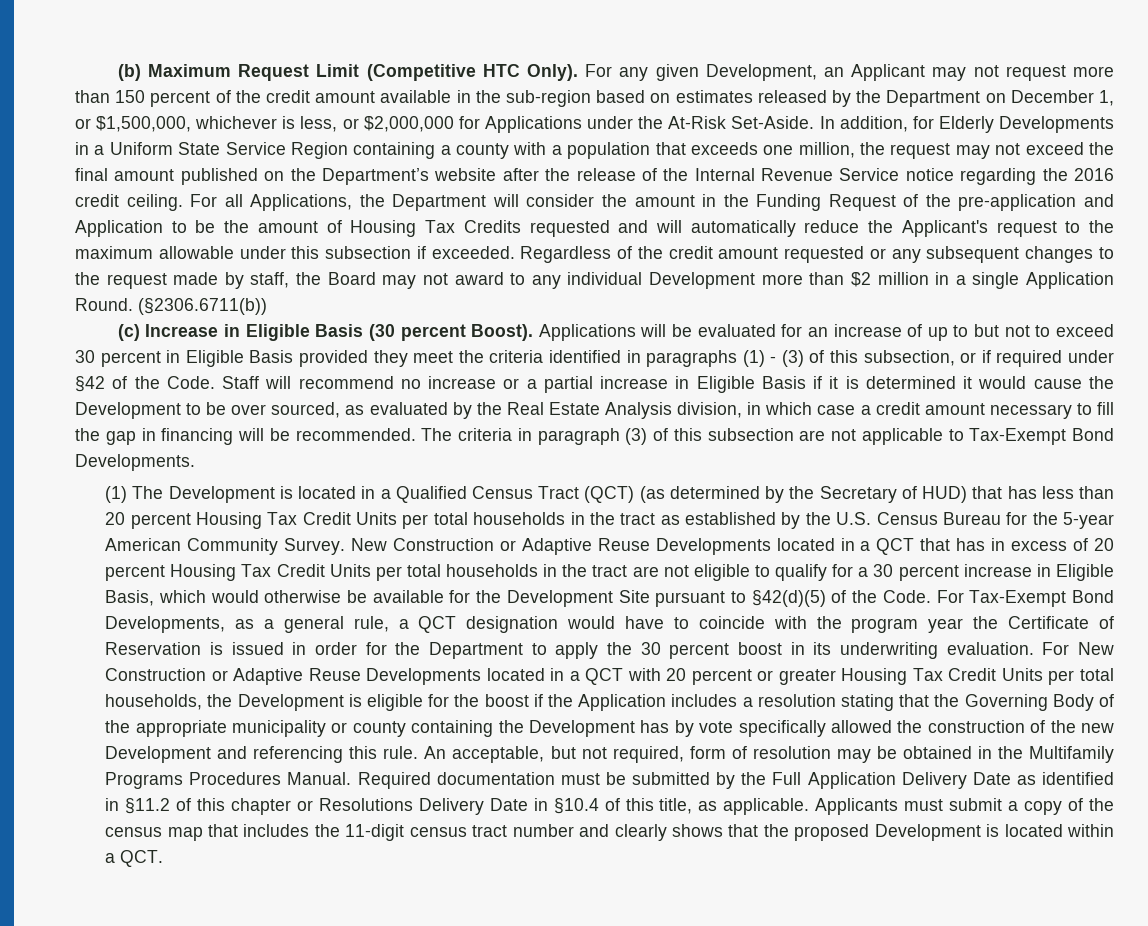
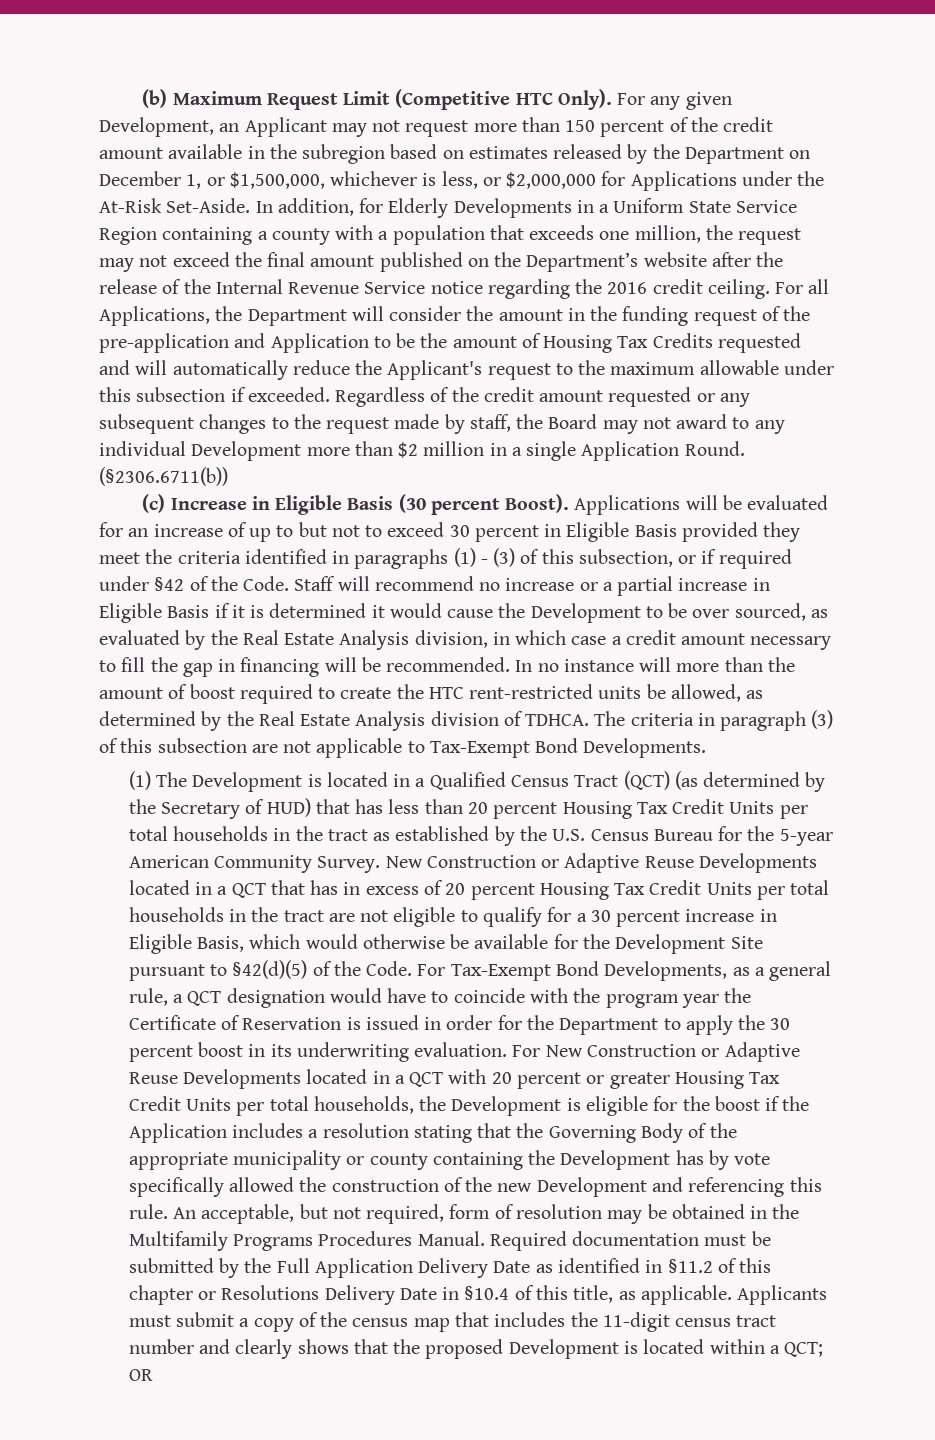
[505,90,591,107] sub-region -> [302,144,386,164] subregion
[756,194,896,211] Funding Request -> [622,306,757,326] funding request
(416, 434) none -> [515,657,795,672] [99,684,764,704] [99,711,590,731] In no instance will more than the amount of boost required to create the HTC rent-restricted units be allowed, as determined by the Real Estate Analysis division of TDHCA.
[120,850,164,867] QCT. -> [784,1342,824,1357] [128,1369,153,1381] QCT; OR

